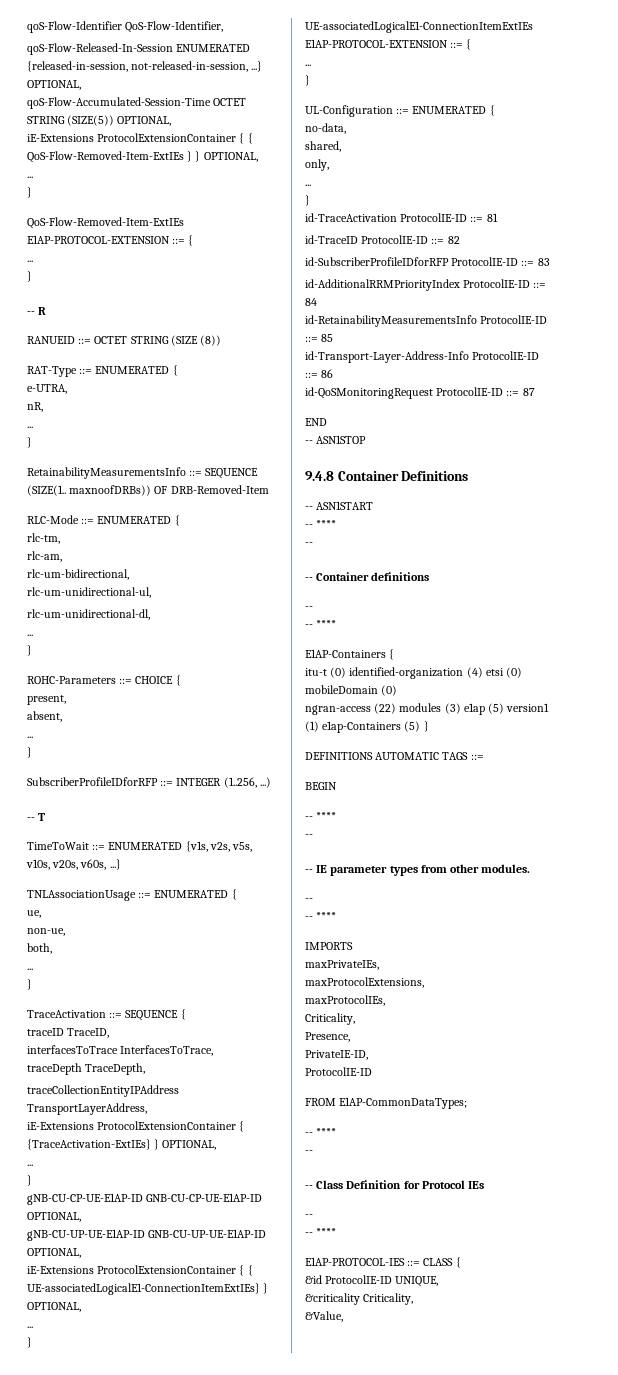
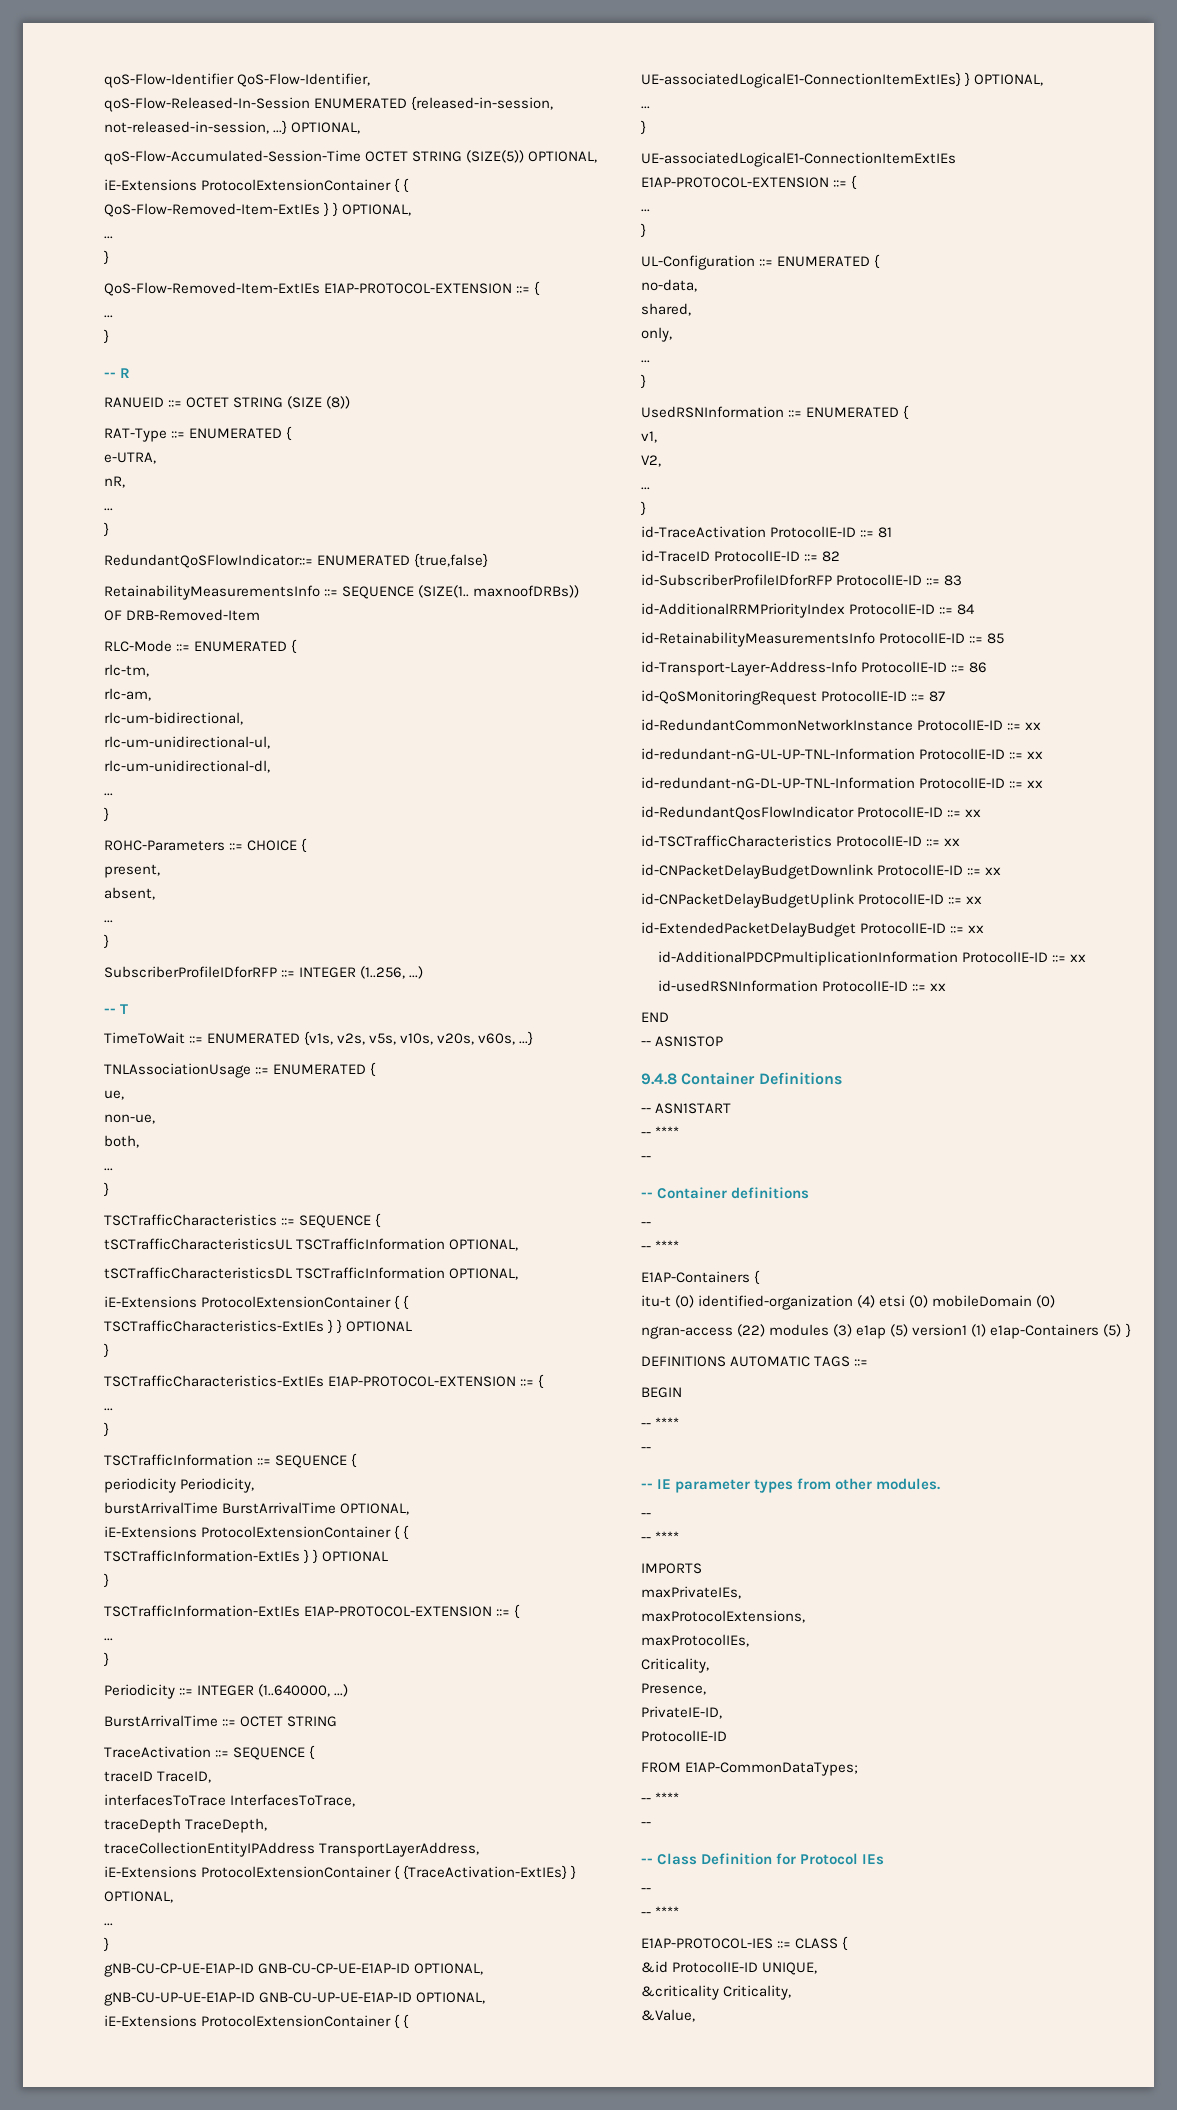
(32, 442) none -> [104,553,489,568] // RedundantQoSFlowIndicator::= ENUMERATED {true,false}
(32, 984) none -> [104,1213,382,1228] [104,1238,519,1251] [104,1267,519,1280] [104,1295,410,1310] [104,1319,413,1334] [104,1343,109,1358] [104,1374,545,1389] [104,1408,113,1411] [104,1422,109,1437] [104,1453,358,1468] [104,1478,255,1493] [104,1502,410,1515] [104,1525,410,1540] [104,1549,389,1564] [104,1573,109,1588] [104,1604,521,1619] [104,1638,113,1641] [104,1652,109,1667] [104,1684,349,1699] [104,1715,338,1727] // TSCTrafficCharacteristics ::= SEQUENCE { // tSCTrafficCharacteristicsUL TSCTrafficInformation OPTIONAL, // tSCTrafficCharacteristicsDL TSCTrafficInformation OPTIONAL, // iE-Extensions ProtocolExtensionContainer { { TSCTrafficCharacteristics-ExtIEs } } OPTIONAL // } // TSCTrafficCharacteristics-ExtIEs E1AP-PROTOCOL-EXTENSION ::= { // ... // } // TSCTrafficInformation ::= SEQUENCE { // periodicity Periodicity, // burstArrivalTime BurstArrivalTime OPTIONAL, // iE-Extensions ProtocolExtensionContainer { { TSCTrafficInformation-ExtIEs } } OPTIONAL // } // TSCTrafficInformation-ExtIEs E1AP-PROTOCOL-EXTENSION ::= { // ... // } // Periodicity ::= INTEGER (1..640000, ...) // BurstArrivalTime ::= OCTET STRING
(310, 200) none -> [641,405,910,420] [641,431,657,443] [641,455,661,467] [641,487,650,490] [641,501,646,516] // UsedRSNInformation ::= ENUMERATED { // v1, // V2, // ... // }
(535, 392) none -> [641,719,1042,731] [641,748,1044,760] [641,777,1044,789] [641,806,982,820] [641,835,961,847] [641,864,1002,879] [641,893,983,908] [641,922,985,937] [658,951,1087,966] [658,980,947,992] // id-RedundantCommonNetworkInstance ProtocolIE-ID ::= xx // id-redundant-nG-UL-UP-TNL-Information ProtocolIE-ID ::= xx // id-redundant-nG-DL-UP-TNL-Information ProtocolIE-ID ::= xx // id-RedundantQosFlowIndicator ProtocolIE-ID ::= xx // id-TSCTrafficCharacteristics ProtocolIE-ID ::= xx // id-CNPacketDelayBudgetDownlink ProtocolIE-ID ::= xx // id-CNPacketDelayBudgetUplink ProtocolIE-ID ::= xx // id-ExtendedPacketDelayBudget ProtocolIE-ID ::= xx // id-AdditionalPDCPmultiplicationInformation ProtocolIE-ID ::= xx // id-usedRSNInformation ProtocolIE-ID ::= xx

